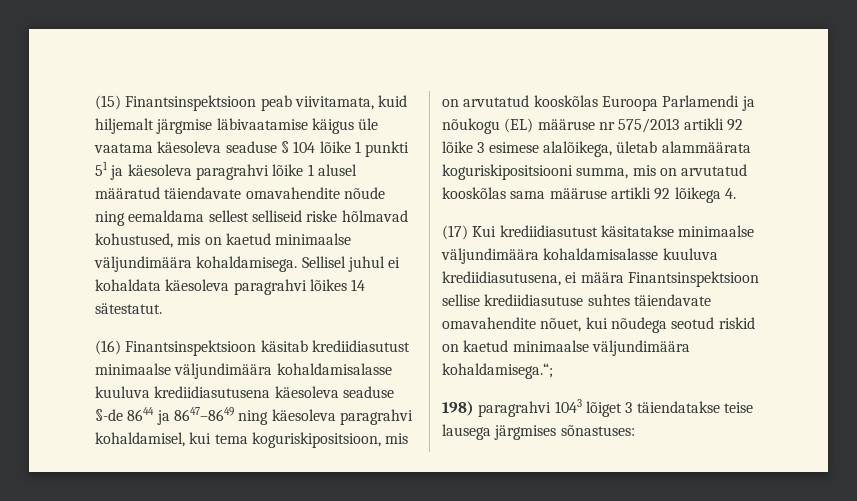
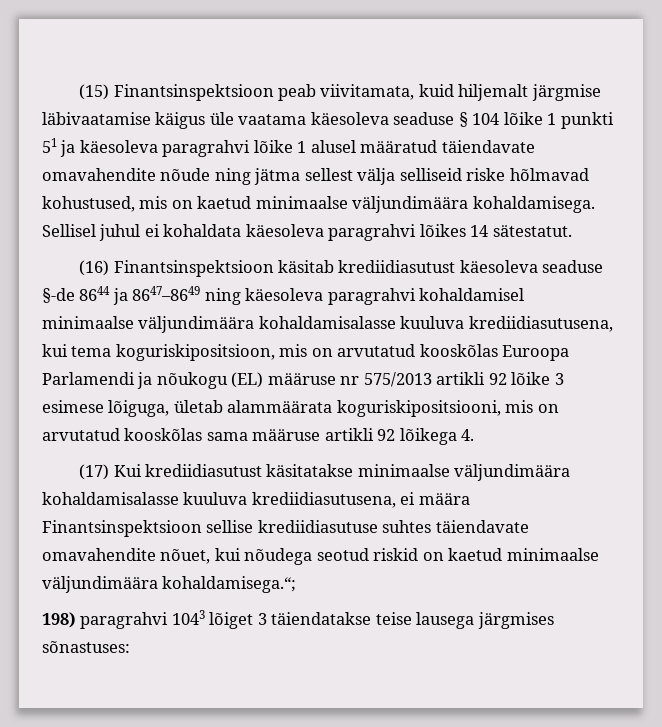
[128,210,249,222] eemaldama sellest -> [254,168,396,185] jätma sellest välja
[95,363,392,379] [95,386,271,398] minimaalse väljundimäära kohaldamisalasse kuuluva krediidiasutusena -> (456, 266) none
[95,432,185,447] kohaldamisel, -> [419,288,525,301] [42,316,613,333] kohaldamisel minimaalse väljundimäära kohaldamisalasse kuuluva krediidiasutusena,
[542,141,612,157] alalõikega, -> [108,400,170,417] lõiguga,
[442,164,629,180] koguriskipositsiooni summa, -> [336,400,501,417] koguriskipositsiooni,

